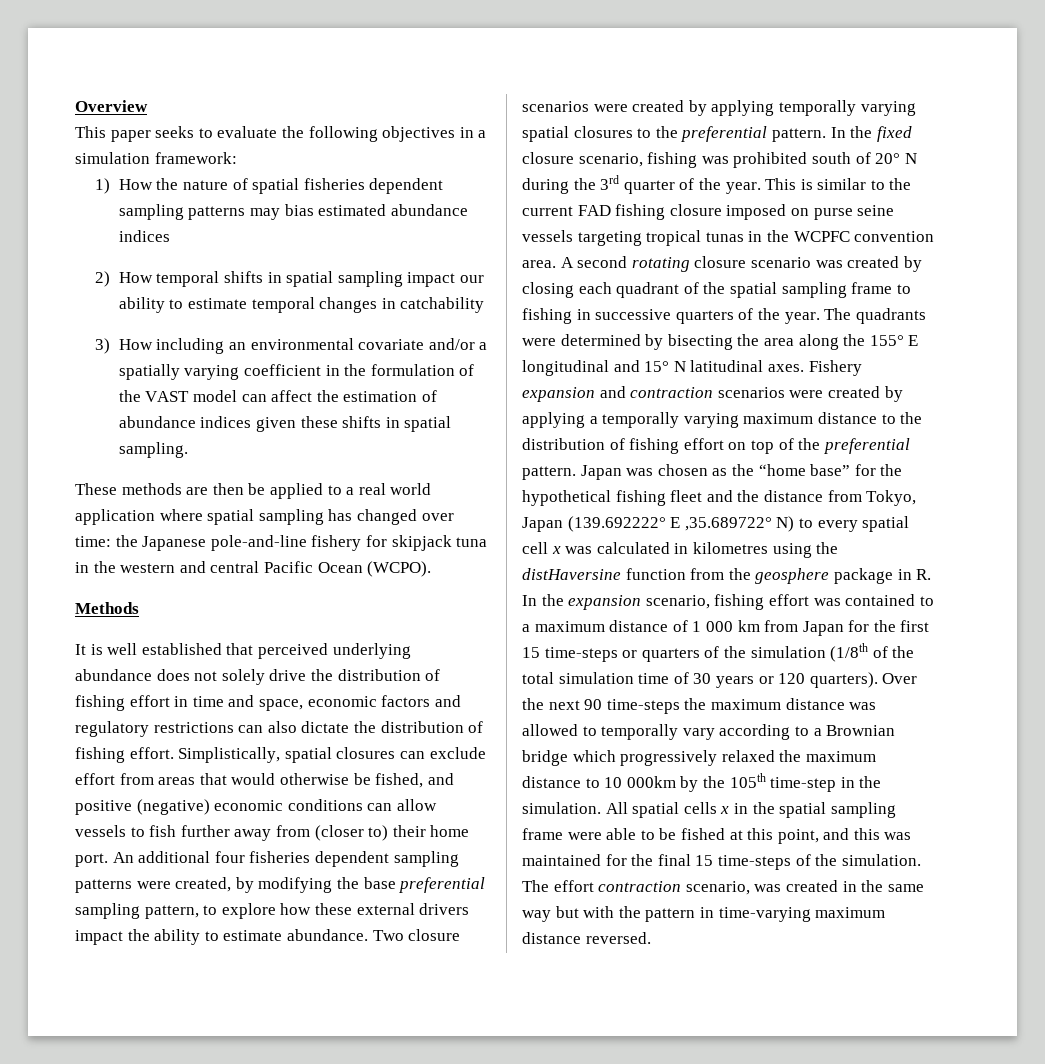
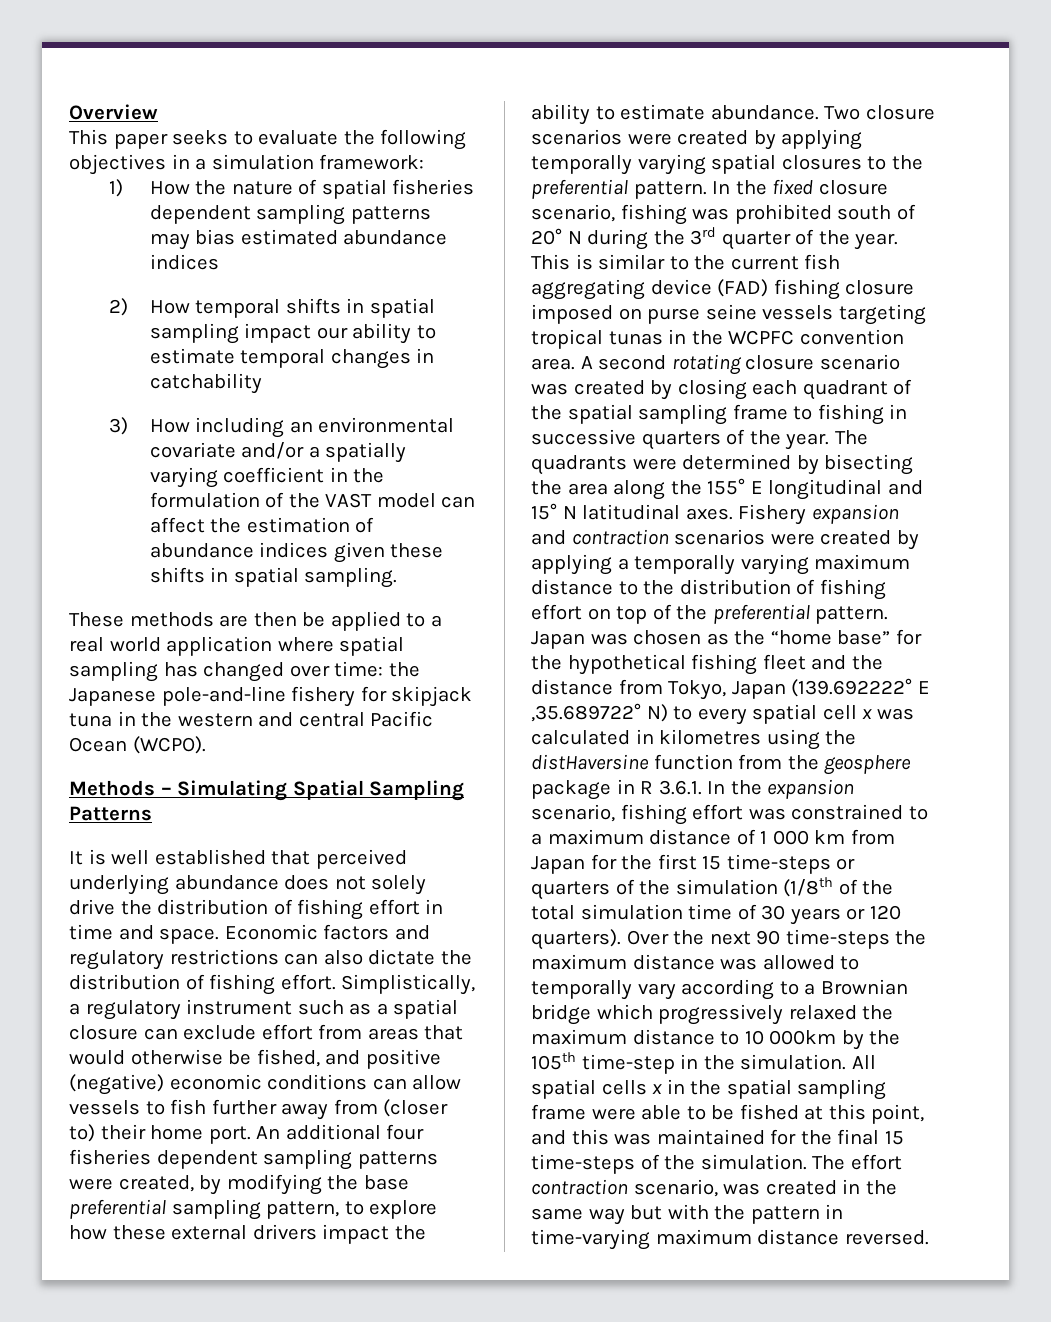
(139, 608) none -> [160,780,465,801] [69,806,152,821] – Simulating Spatial Sampling Patterns
[258,696,377,711] space, economic -> [159,924,318,944] space. Economic
[284,747,396,763] spatial closures -> [69,999,459,1020] [69,1025,138,1040] a regulatory instrument such as a spatial closure
[577,205,611,216] FAD -> [804,254,841,270] [531,279,769,300] fish aggregating device (FAD)
[916,569,932,580] R. -> [640,780,702,795] R 3.6.1.
[845,594,916,606] contained -> [791,804,904,820] constrained

